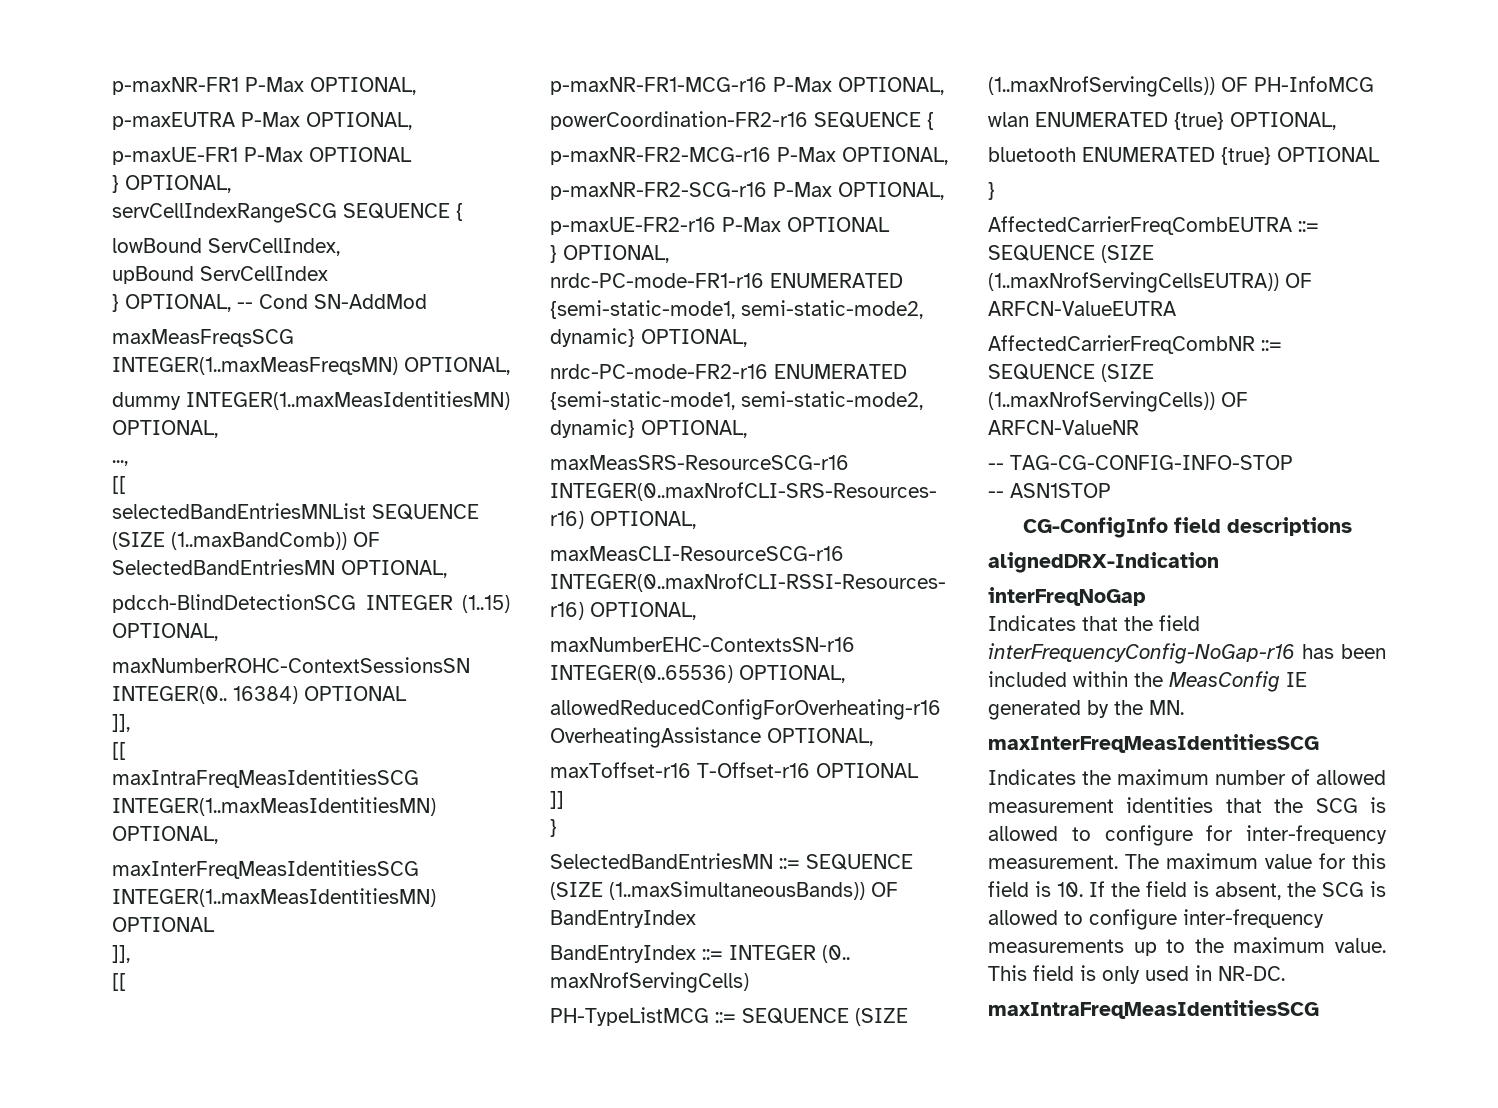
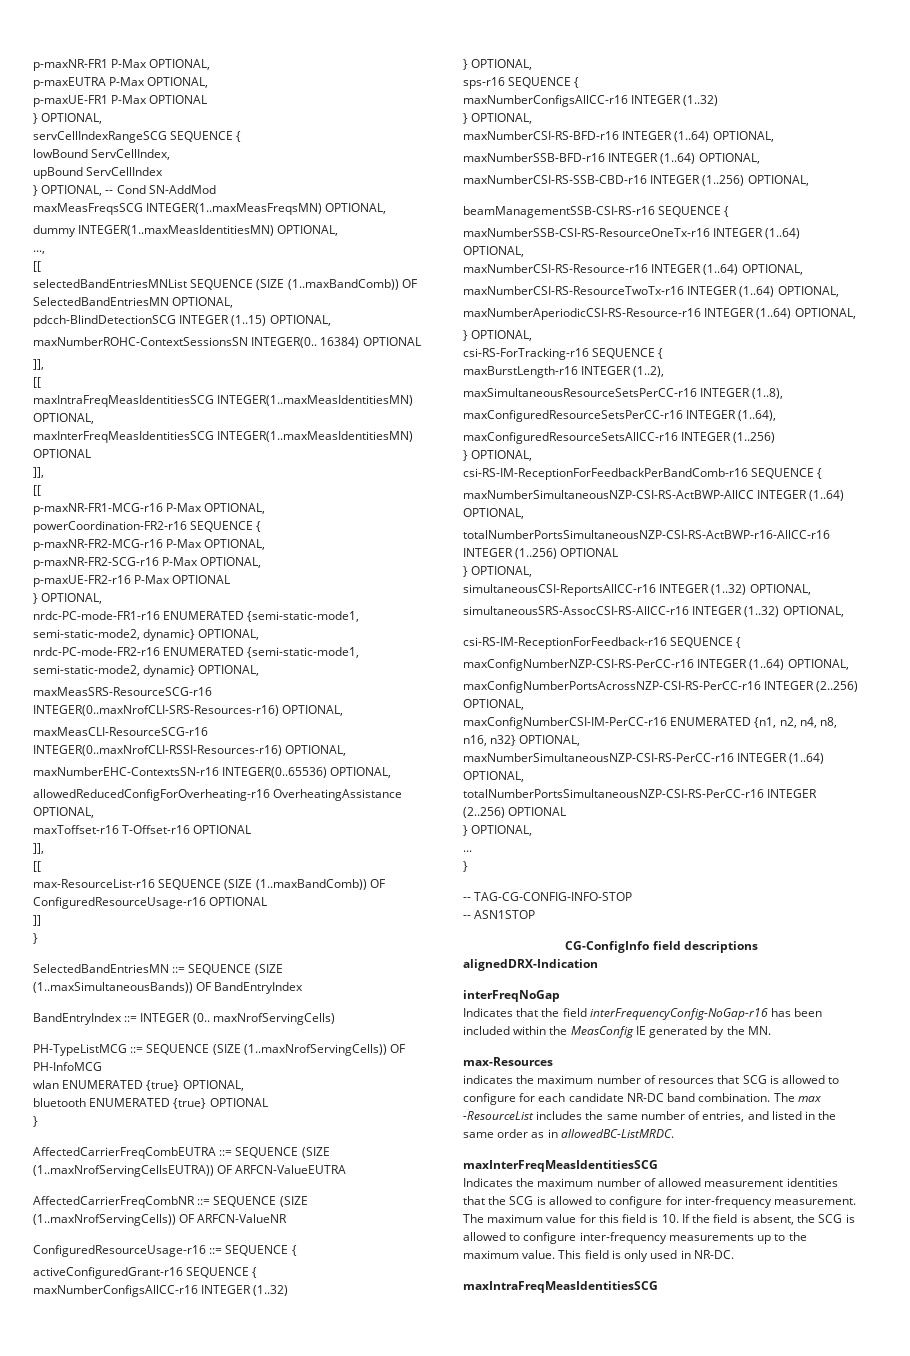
(919, 770) none -> [33,843,44,854] [33,861,41,872] [33,879,385,890] [33,897,268,909] // ]], // [[ // max-ResourceList-r16 SEQUENCE (SIZE (1..maxBandComb)) OF ConfiguredResourceUsage-r16 OPTIONAL
(1139, 427) none -> [33,1245,297,1257] [33,1267,258,1279] [33,1285,289,1297] [463,59,533,70] [463,77,580,89] [463,95,719,107] [463,113,533,124] [463,131,774,142] [463,153,760,164] [463,175,809,186] [463,206,730,218] [463,228,801,239] [463,246,524,257] [463,264,803,275] [463,286,839,297] [463,308,856,320] [463,330,533,341] [463,348,664,360] [463,366,665,378] [463,388,784,399] [463,410,777,422] [463,432,776,444] [463,450,533,461] [463,468,823,480] [463,490,845,501] [463,508,524,519] [463,530,830,539] [463,548,619,559] [463,566,533,577] [463,584,811,596] [463,606,844,617] [463,637,742,649] [463,659,849,671] [463,681,859,693] [463,699,524,710] [463,717,838,729] [463,735,581,746] [463,753,825,764] [463,771,524,782] [463,789,818,798] [463,807,567,818] [463,825,533,836] [463,850,472,852] [463,861,468,872] // ConfiguredResourceUsage-r16 ::= SEQUENCE { // activeConfiguredGrant-r16 SEQUENCE { // maxNumberConfigsAllCC-r16 INTEGER (1..32) // } OPTIONAL, // sps-r16 SEQUENCE { // maxNumberConfigsAllCC-r16 INTEGER (1..32) // } OPTIONAL, // maxNumberCSI-RS-BFD-r16 INTEGER (1..64) OPTIONAL, // maxNumberSSB-BFD-r16 INTEGER (1..64) OPTIONAL, // maxNumberCSI-RS-SSB-CBD-r16 INTEGER (1..256) OPTIONAL, // beamManagementSSB-CSI-RS-r16 SEQUENCE { // maxNumberSSB-CSI-RS-ResourceOneTx-r16 INTEGER (1..64) OPTIONAL, // maxNumberCSI-RS-Resource-r16 INTEGER (1..64) OPTIONAL, // maxNumberCSI-RS-ResourceTwoTx-r16 INTEGER (1..64) OPTIONAL, // maxNumberAperiodicCSI-RS-Resource-r16 INTEGER (1..64) OPTIONAL, // } OPTIONAL, // csi-RS-ForTracking-r16 SEQUENCE { // maxBurstLength-r16 INTEGER (1..2), // maxSimultaneousResourceSetsPerCC-r16 INTEGER (1..8), // maxConfiguredResourceSetsPerCC-r16 INTEGER (1..64), // maxConfiguredResourceSetsAllCC-r16 INTEGER (1..256) // } OPTIONAL, // csi-RS-IM-ReceptionForFeedbackPerBandComb-r16 SEQUENCE { // maxNumberSimultaneousNZP-CSI-RS-ActBWP-AllCC INTEGER (1..64) OPTIONAL, // totalNumberPortsSimultaneousNZP-CSI-RS-ActBWP-r16-AllCC-r16 INTEGER (1..256) OPTIONAL // } OPTIONAL, // simultaneousCSI-ReportsAllCC-r16 INTEGER (1..32) OPTIONAL, // simultaneousSRS-AssocCSI-RS-AllCC-r16 INTEGER (1..32) OPTIONAL, // csi-RS-IM-ReceptionForFeedback-r16 SEQUENCE { // maxConfigNumberNZP-CSI-RS-PerCC-r16 INTEGER (1..64) OPTIONAL, // maxConfigNumberPortsAcrossNZP-CSI-RS-PerCC-r16 INTEGER (2..256) OPTIONAL, // maxConfigNumberCSI-IM-PerCC-r16 ENUMERATED {n1, n2, n4, n8, n16, n32} OPTIONAL, // maxNumberSimultaneousNZP-CSI-RS-PerCC-r16 INTEGER (1..64) OPTIONAL, // totalNumberPortsSimultaneousNZP-CSI-RS-PerCC-r16 INTEGER (2..256) OPTIONAL // } OPTIONAL, // ... // }
(1184, 707) none -> [463,1057,553,1066] [463,1075,840,1084] [463,1093,822,1105] [463,1111,837,1122] [463,1129,674,1138] // max-Resources // indicates the maximum number of resources that SCG is allowed to configure for each candidate NR-DC band combination. The max -ResourceList includes the same number of entries, and listed in the same order as in allowedBC-ListMRDC.

